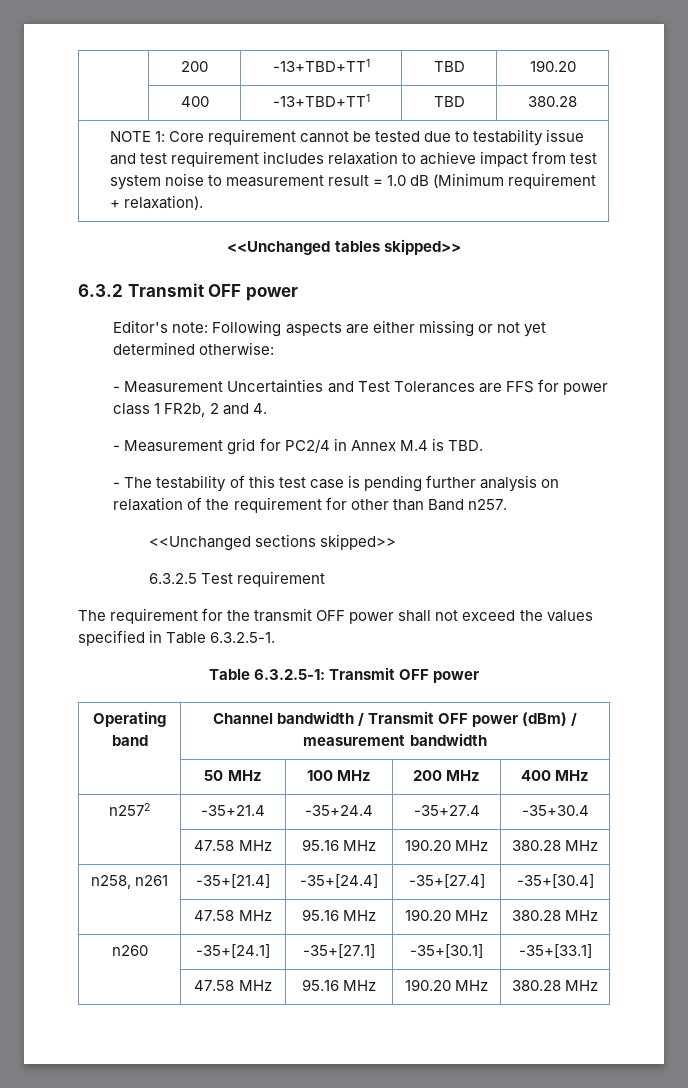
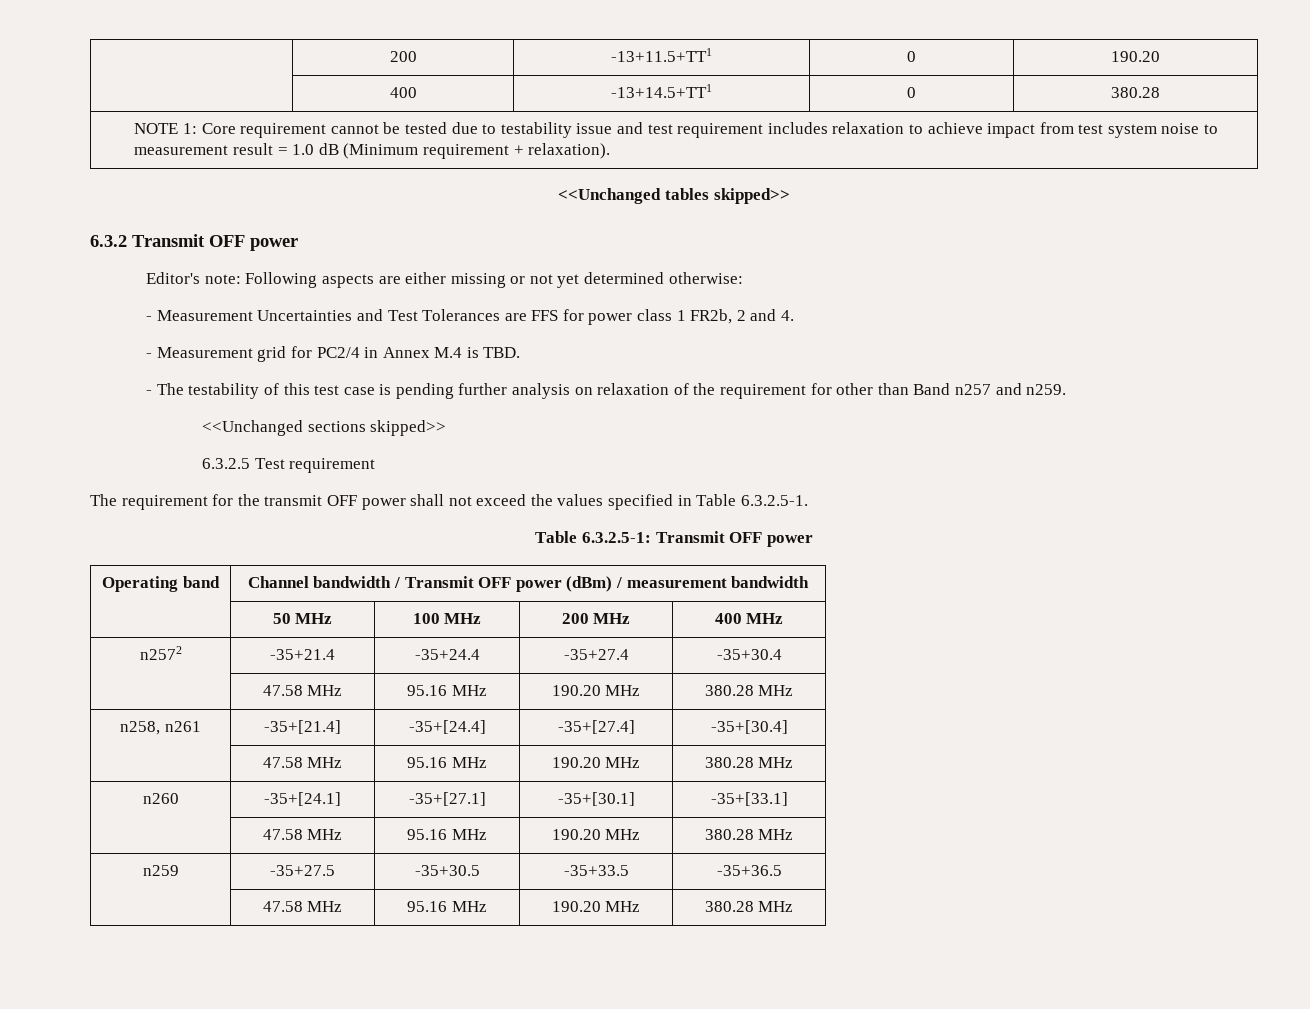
[272,59,370,72] [433,61,465,72] -13+TBD+TT1 | TBD -> [611,48,712,62] [907,51,916,62] -13+11.5+TT1 | 0
[272,94,370,107] [433,96,465,107] -13+TBD+TT1 | TBD -> [611,84,712,98] [907,87,916,98] -13+14.5+TT1 | 0
[467,499,507,510] n257. -> [954,383,1067,395] n257 and n259.
(599, 985) none -> [142,865,179,876] [270,865,335,876] [414,865,480,876] [563,865,629,876] [716,865,782,876] [262,901,343,912] [407,901,487,912] [551,901,641,912] [704,901,794,912] // n259 | -35+27.5 | -35+30.5 | -35+33.5 | -35+36.5 // | 47.58 MHz | 95.16 MHz | 190.20 MHz | 380.28 MHz

